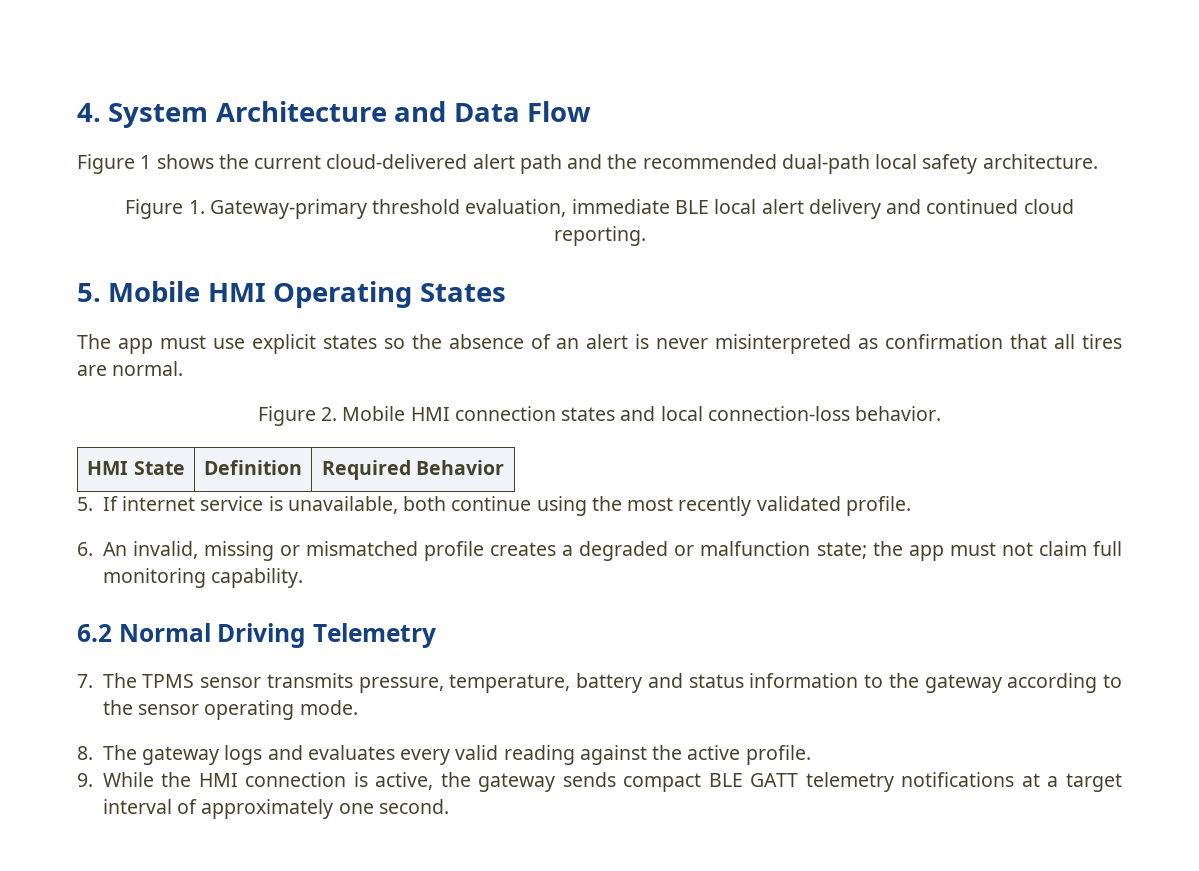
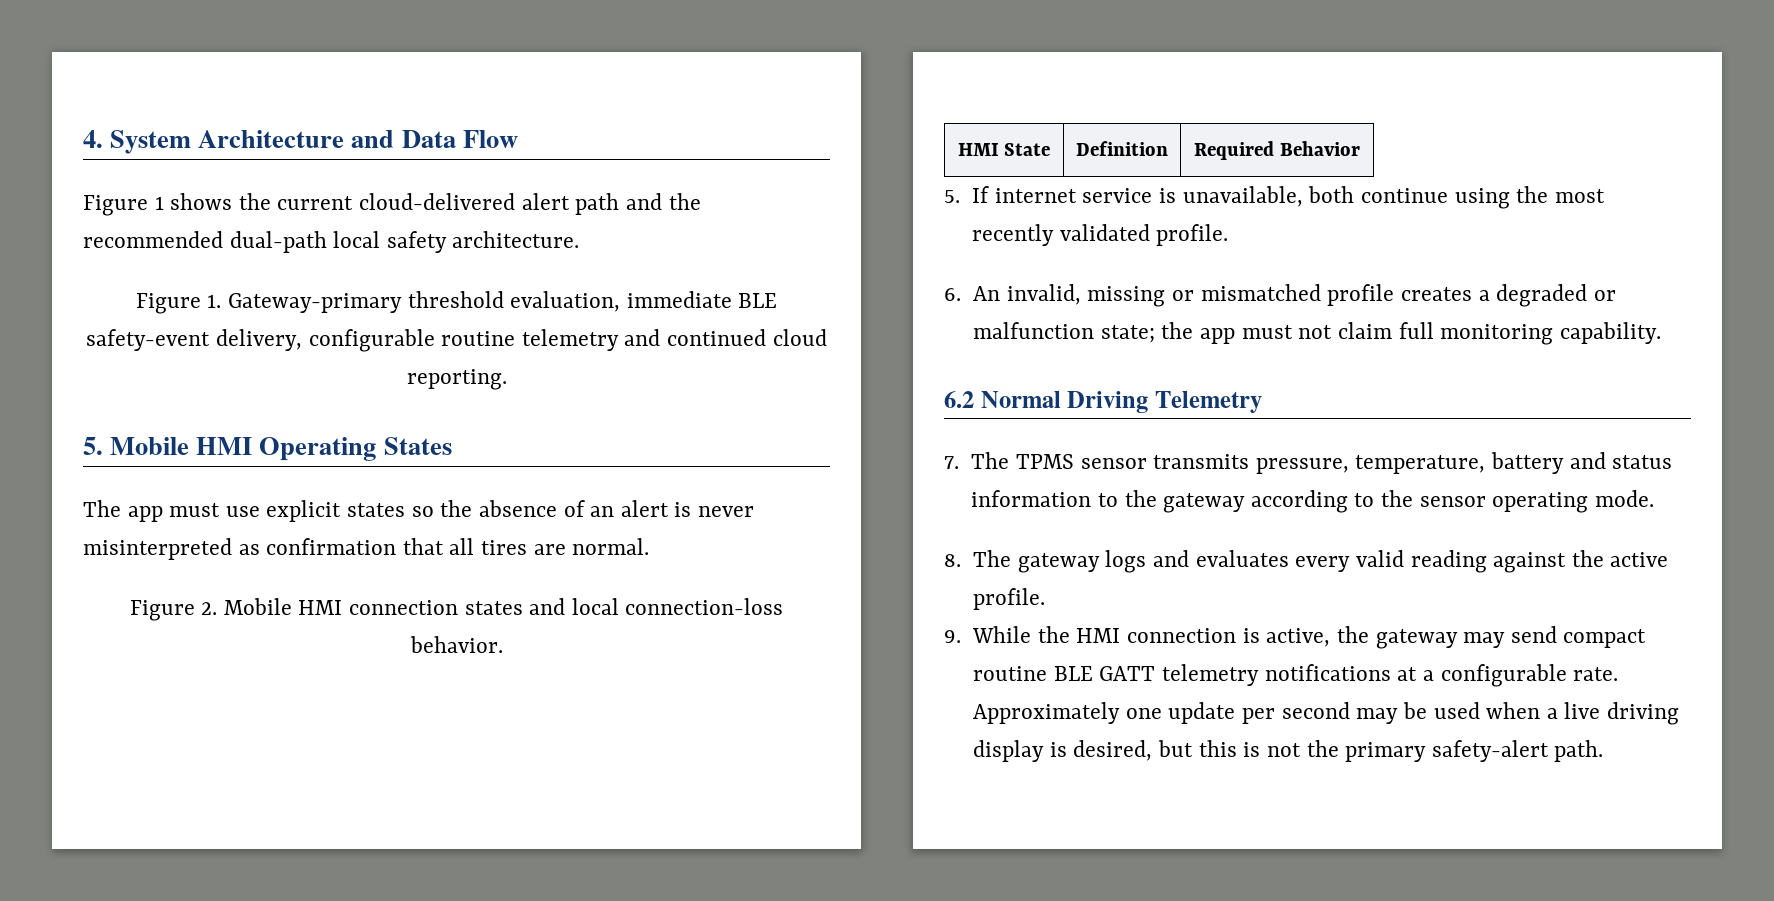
[714,199,881,219] local alert delivery -> [86,329,619,352] safety-event delivery, configurable routine telemetry
[562,772,702,792] sends compact -> [1463,626,1647,648] [973,666,1048,681] may send compact routine
[1066,773,1122,792] [102,799,449,819] target interval of approximately one second. -> [1440,664,1619,687] [973,702,1680,725] [973,740,1604,762] configurable rate. Approximately one update per second may be used when a live driving display is desired, but this is not the primary safety-alert path.

